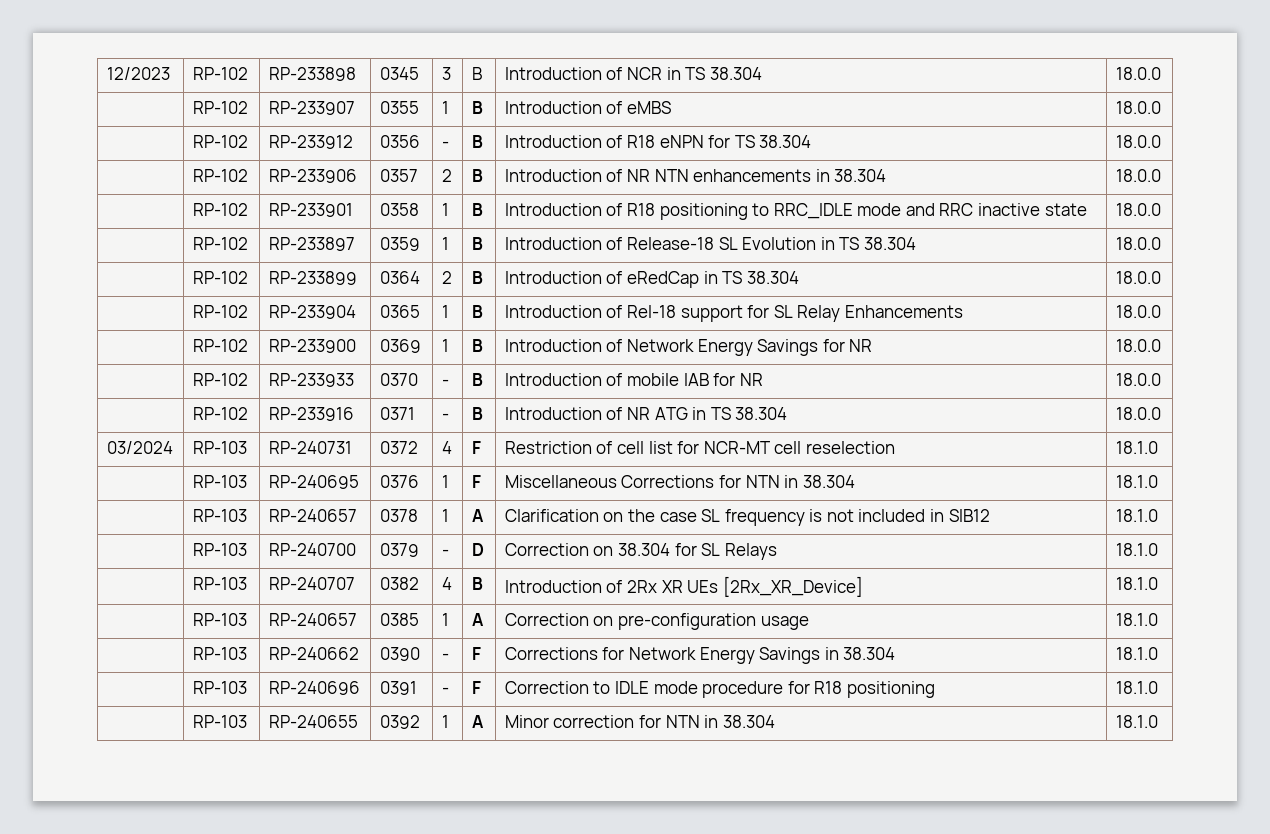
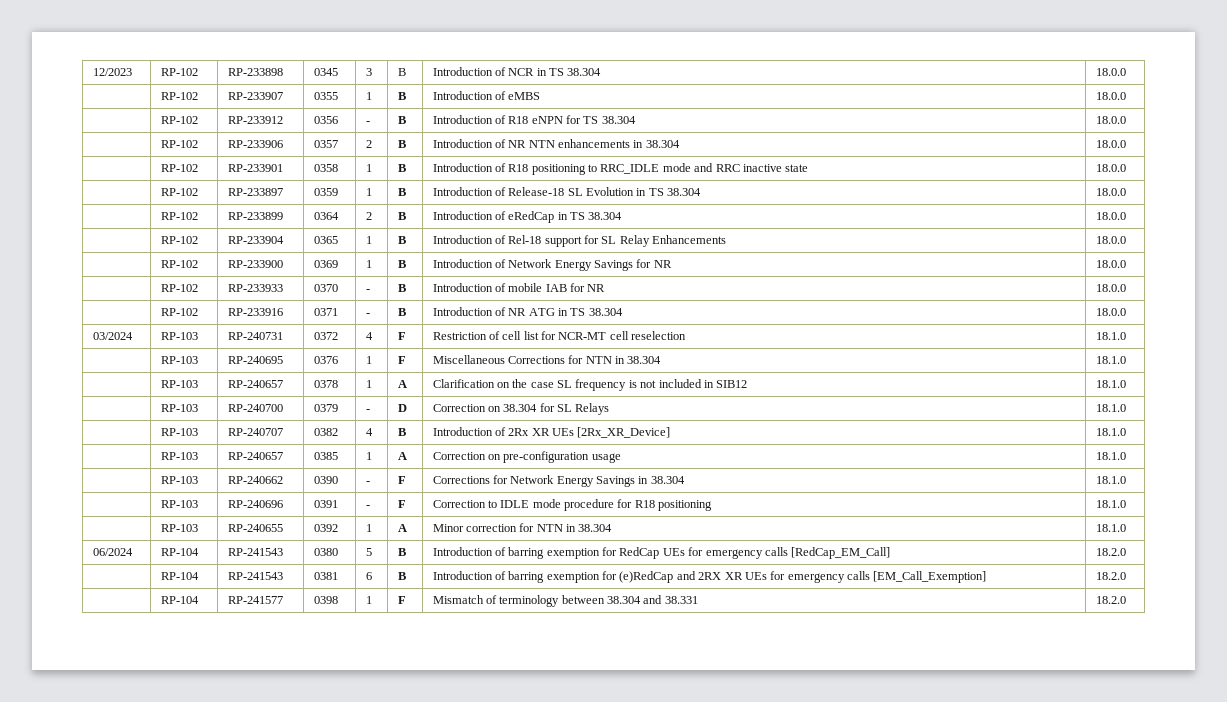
(1158, 721) none -> [92,548,133,556] [160,548,199,556] [227,548,283,556] [313,548,338,556] [365,548,372,556] [397,548,406,556] [432,547,891,559] [1095,548,1126,556] [160,572,199,580] [227,572,283,580] [313,572,338,580] [365,572,372,580] [397,572,406,580] [432,571,987,583] [1095,572,1126,580] [160,596,199,604] [227,596,283,604] [313,596,338,604] [365,596,372,604] [397,596,406,604] [432,595,698,607] [1095,596,1126,604] // 06/2024 | RP-104 | RP-241543 | 0380 | 5 | B | Introduction of barring exemption for RedCap UEs for emergency calls [RedCap_EM_Call] | 18.2.0 // | RP-104 | RP-241543 | 0381 | 6 | B | Introduction of barring exemption for (e)RedCap and 2RX XR UEs for emergency calls [EM_Call_Exemption] | 18.2.0 // | RP-104 | RP-241577 | 0398 | 1 | F | Mismatch of terminology between 38.304 and 38.331 | 18.2.0

